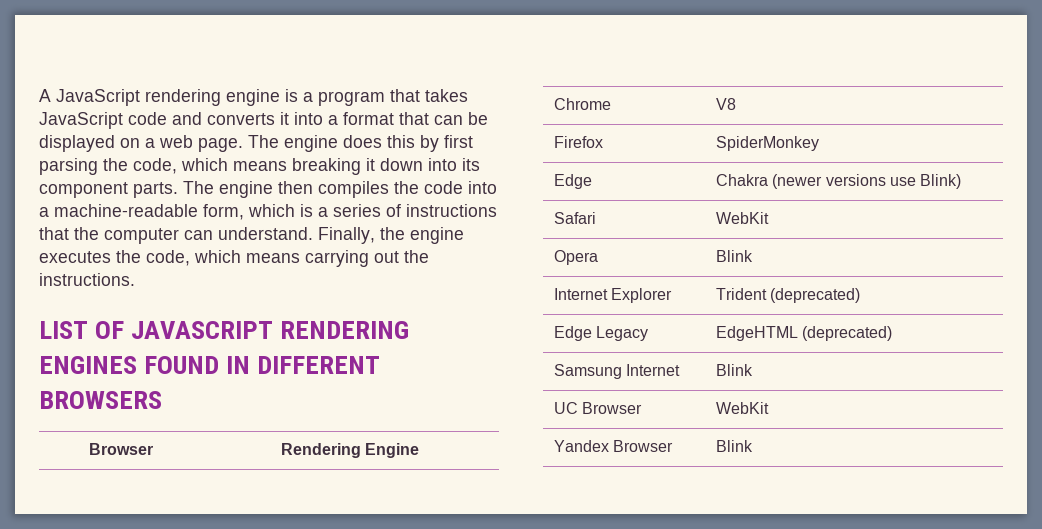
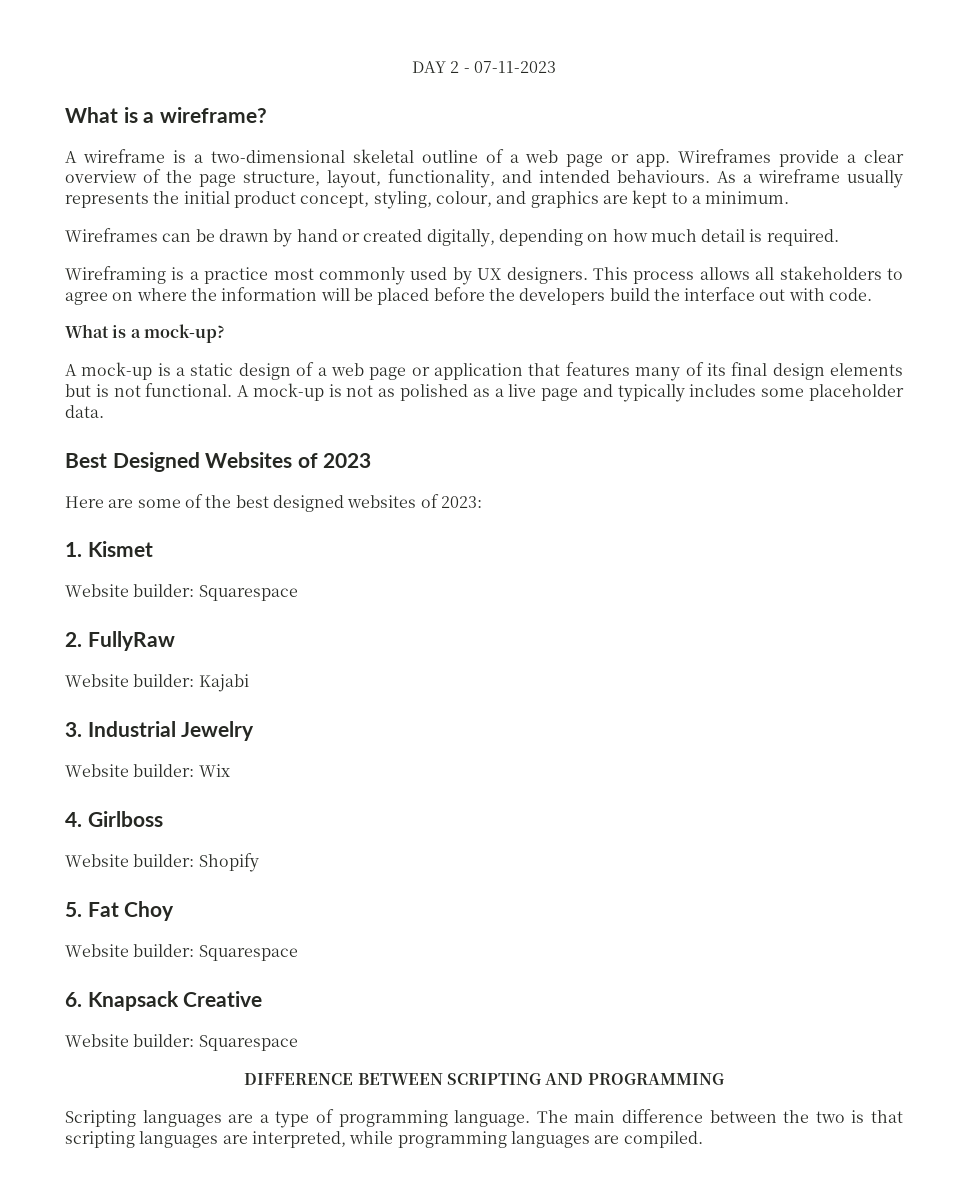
[39,89,468,106] [39,112,488,129] [39,135,473,152] [39,158,480,175] [39,181,497,198] [39,204,497,220] [39,227,464,244] [39,250,429,267] [39,273,135,286] [39,321,410,339] [39,356,381,374] [39,391,162,409] [88,443,153,455] [280,443,420,458] [554,98,612,110] [716,98,737,110] [554,136,604,148] [716,136,820,151] [554,174,593,189] [716,174,962,189] [554,212,597,224] [716,212,770,224] [554,250,599,265] [716,250,754,262] [554,288,673,303] [716,288,861,303] [554,326,649,341] [716,326,893,341] [554,364,681,379] [716,364,754,376] [554,402,643,414] [716,402,770,414] [554,440,674,452] [716,440,754,452] A JavaScript rendering engine is a program that takes JavaScript code and converts it into a format that can be displayed on a web page. The engine does this by first parsing the code, which means breaking it down into its component parts. The engine then compiles the code into a machine-readable form, which is a series of instructions that the computer can understand. Finally, the engine executes the code, which means carrying out the instructions. // LIST OF JAVASCRIPT RENDERING ENGINES FOUND IN DIFFERENT BROWSERS // Browser | Rendering Engine // Chrome | V8 // Firefox | SpiderMonkey // Edge | Chakra (newer versions use Blink) // Safari | WebKit // Opera | Blink // Internet Explorer | Trident (deprecated) // Edge Legacy | EdgeHTML (deprecated) // Samsung Internet | Blink // UC Browser | WebKit // Yandex Browser | Blink -> [412,61,556,73] [65,107,267,123] [65,149,904,167] [65,169,903,188] [65,190,790,209] [65,228,839,247] [65,266,903,285] [65,287,873,305] [65,324,225,343] [65,362,903,381] [65,383,905,402] [65,405,104,418] [65,452,372,472] [65,494,482,512] [65,541,153,557] [65,584,298,601] [65,631,175,651] [65,674,249,692] [65,721,255,741] [65,764,230,777] [65,811,163,827] [65,853,259,872] [65,901,175,921] [65,944,298,961] [65,991,263,1011] [65,1034,298,1051] [244,1073,724,1085] [65,1109,904,1128] [65,1131,703,1148] DAY 2 - 07-11-2023 // What is a wireframe? // A wireframe is a two-dimensional skeletal outline of a web page or app. Wireframes provide a clear overview of the page structure, layout, functionality, and intended behaviours. As a wireframe usually represents the initial product concept, styling, colour, and graphics are kept to a minimum. // Wireframes can be drawn by hand or created digitally, depending on how much detail is required. // Wireframing is a practice most commonly used by UX designers. This process allows all stakeholders to agree on where the information will be placed before the developers build the interface out with code. // What is a mock-up? // A mock-up is a static design of a web page or application that features many of its final design elements but is not functional. A mock-up is not as polished as a live page and typically includes some placeholder data. // Best Designed Websites of 2023 // Here are some of the best designed websites of 2023: // 1. Kismet // Website builder: Squarespace // 2. FullyRaw // Website builder: Kajabi // 3. Industrial Jewelry // Website builder: Wix // 4. Girlboss // Website builder: Shopify // 5. Fat Choy // Website builder: Squarespace // 6. Knapsack Creative // Website builder: Squarespace // DIFFERENCE BETWEEN SCRIPTING AND PROGRAMMING // Scripting languages are a type of programming language. The main difference between the two is that scripting languages are interpreted, while programming languages are compiled.

